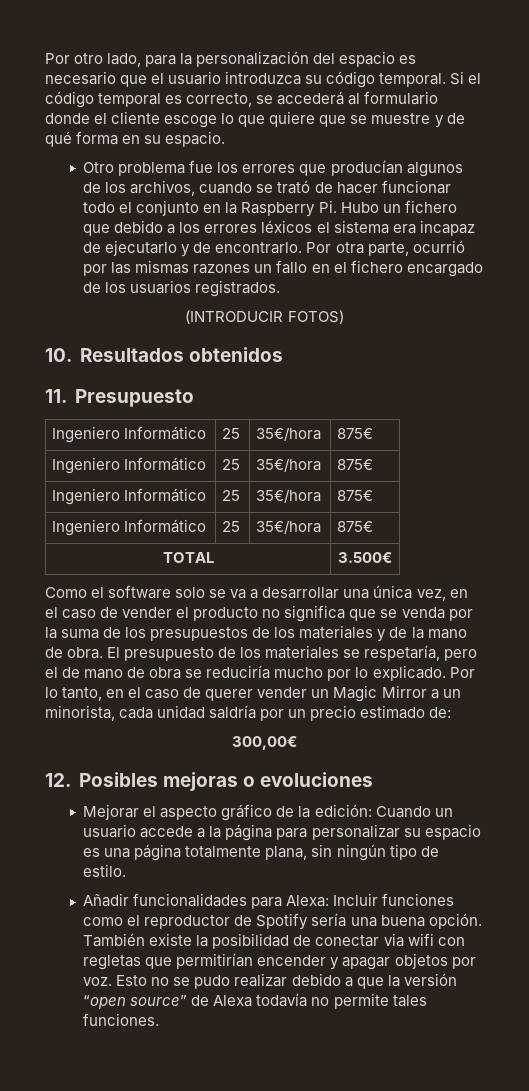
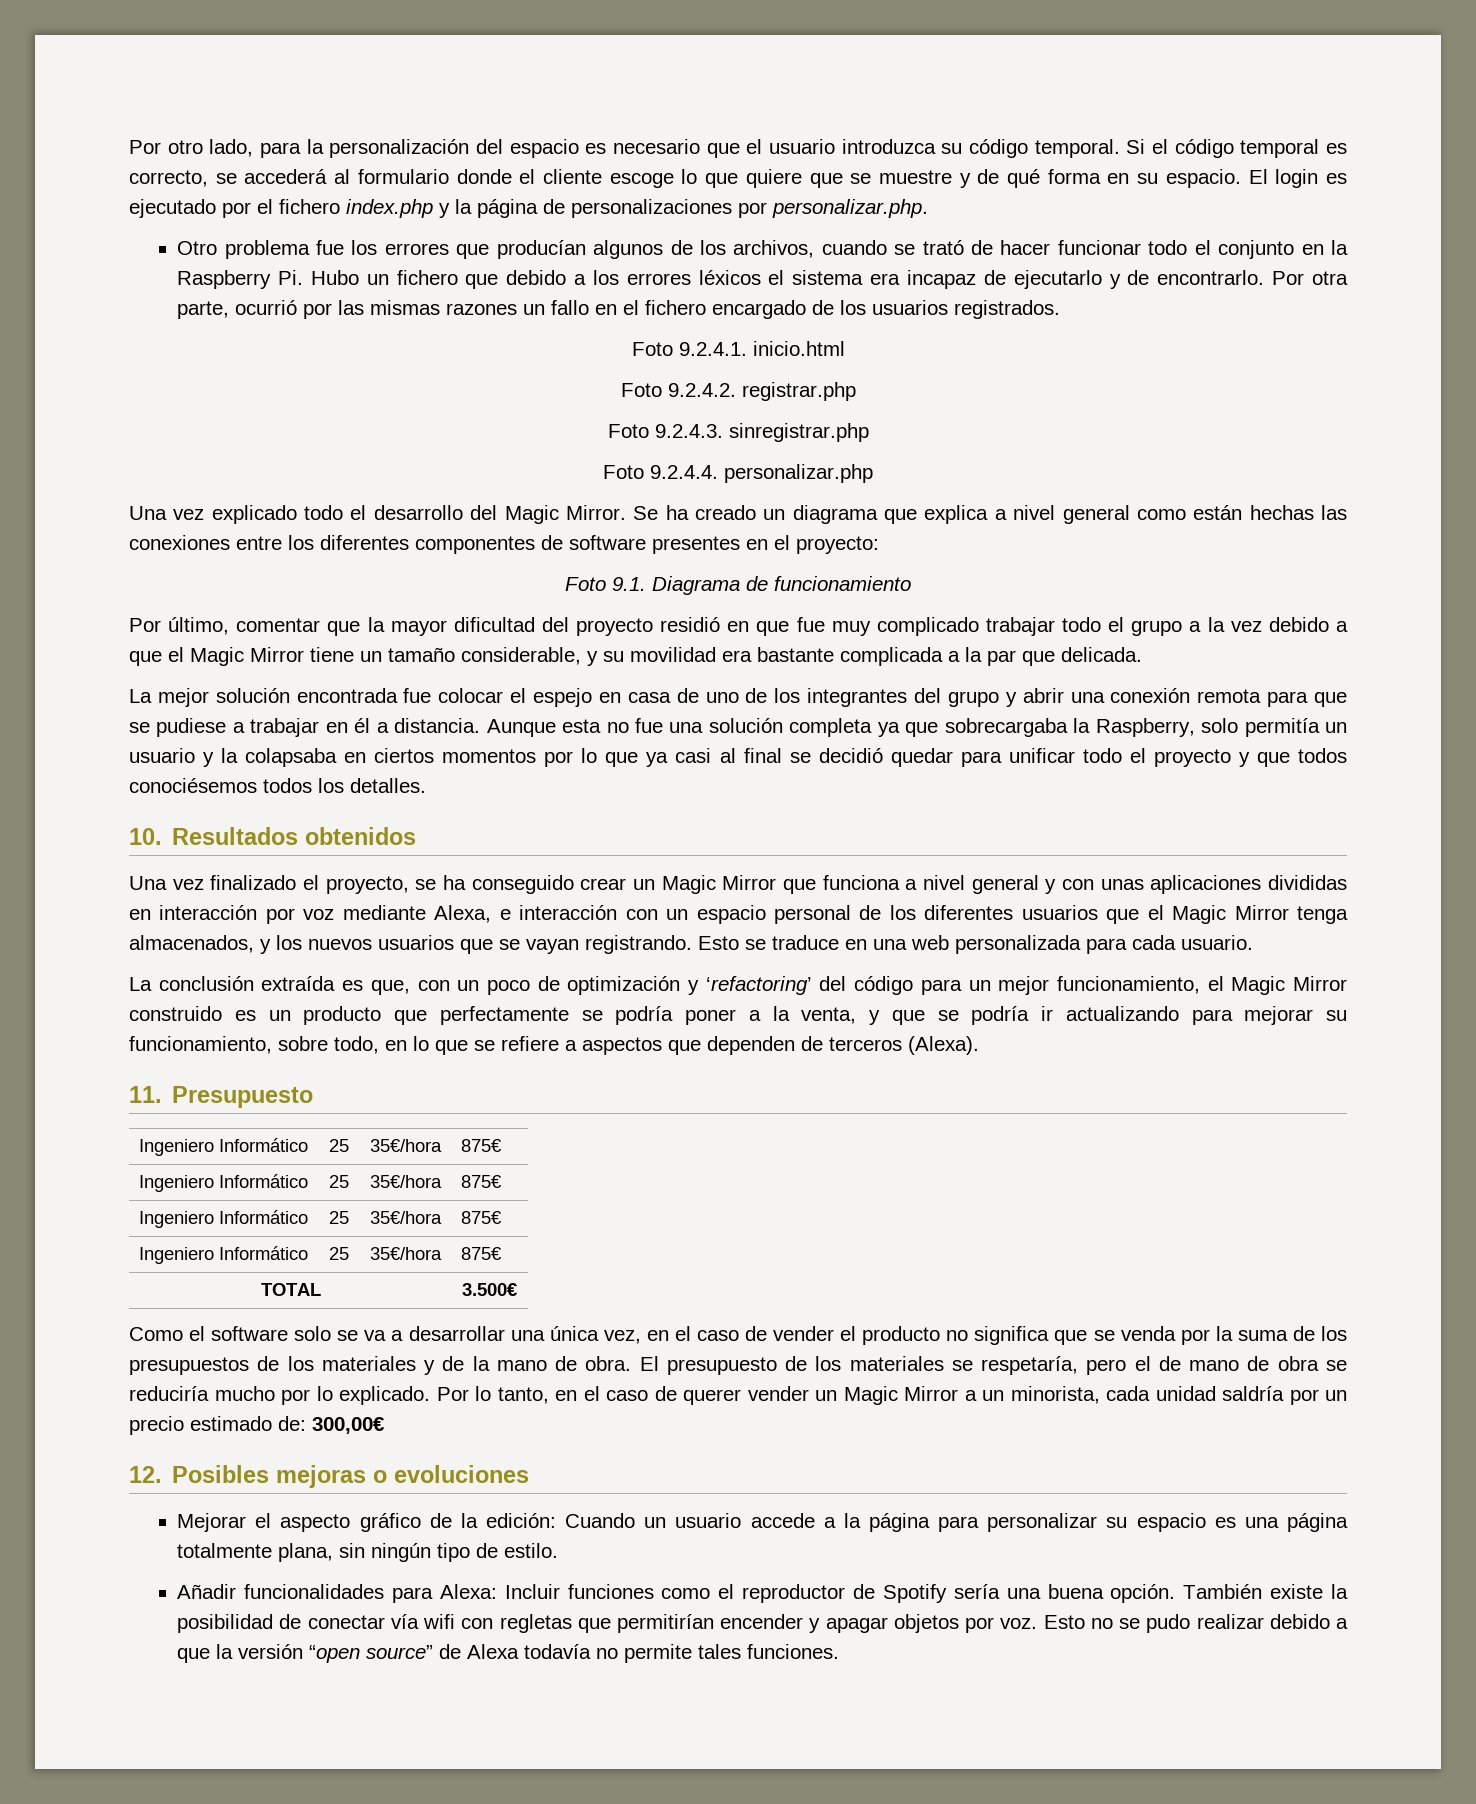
(226, 139) none -> [1248,169,1347,188] [129,199,928,218] El login es ejecutado por el fichero index.php y la página de personalizaciones por personalizar.php.
[185,310,344,324] [45,347,283,362] (INTRODUCIR FOTOS) // 10. Resultados obtenidos -> [631,341,845,356] [620,382,856,401] [607,423,869,442] [603,464,873,483] [129,505,1347,524] [129,535,879,554] [565,576,911,595] [129,617,1349,636] [129,647,1142,666] [129,688,1347,707] [129,718,1348,737] [129,748,1347,767] [129,778,426,793] [129,827,417,845] [129,875,1347,894] [129,905,1349,924] [129,935,1253,954] [129,976,1348,995] [129,1006,1347,1025] [129,1036,979,1055] Foto 9.2.4.1. inicio.html // Foto 9.2.4.2. registrar.php // Foto 9.2.4.3. sinregistrar.php // Foto 9.2.4.4. personalizar.php // Una vez explicado todo el desarrollo del Magic Mirror. Se ha creado un diagrama que explica a nivel general como están hechas las conexiones entre los diferentes componentes de software presentes en el proyecto: // Foto 9.1. Diagrama de funcionamiento // Por último, comentar que la mayor dificultad del proyecto residió en que fue muy complicado trabajar todo el grupo a la vez debido a que el Magic Mirror tiene un tamaño considerable, y su movilidad era bastante complicada a la par que delicada. // La mejor solución encontrada fue colocar el espejo en casa de uno de los integrantes del grupo y abrir una conexión remota para que se pudiese a trabajar en él a distancia. Aunque esta no fue una solución completa ya que sobrecargaba la Raspberry, solo permitía un usuario y la colapsaba en ciertos momentos por lo que ya casi al final se decidió quedar para unificar todo el proyecto y que todos conociésemos todos los detalles. // 10. Resultados obtenidos // Una vez finalizado el proyecto, se ha conseguido crear un Magic Mirror que funciona a nivel general y con unas aplicaciones divididas en interacción por voz mediante Alexa, e interacción con un espacio personal de los diferentes usuarios que el Magic Mirror tenga almacenados, y los nuevos usuarios que se vayan registrando. Esto se traduce en una web personalizada para cada usuario. // La conclusión extraída es que, con un poco de optimización y ‘refactoring’ del código para un mejor funcionamiento, el Magic Mirror construido es un producto que perfectamente se podría poner a la venta, y que se podría ir actualizando para mejorar su funcionamiento, sobre todo, en lo que se refiere a aspectos que dependen de terceros (Alexa).
(452, 712) // -> (306, 1423) none
[383,933,404,947] via -> [390,1614,419,1629] vía

